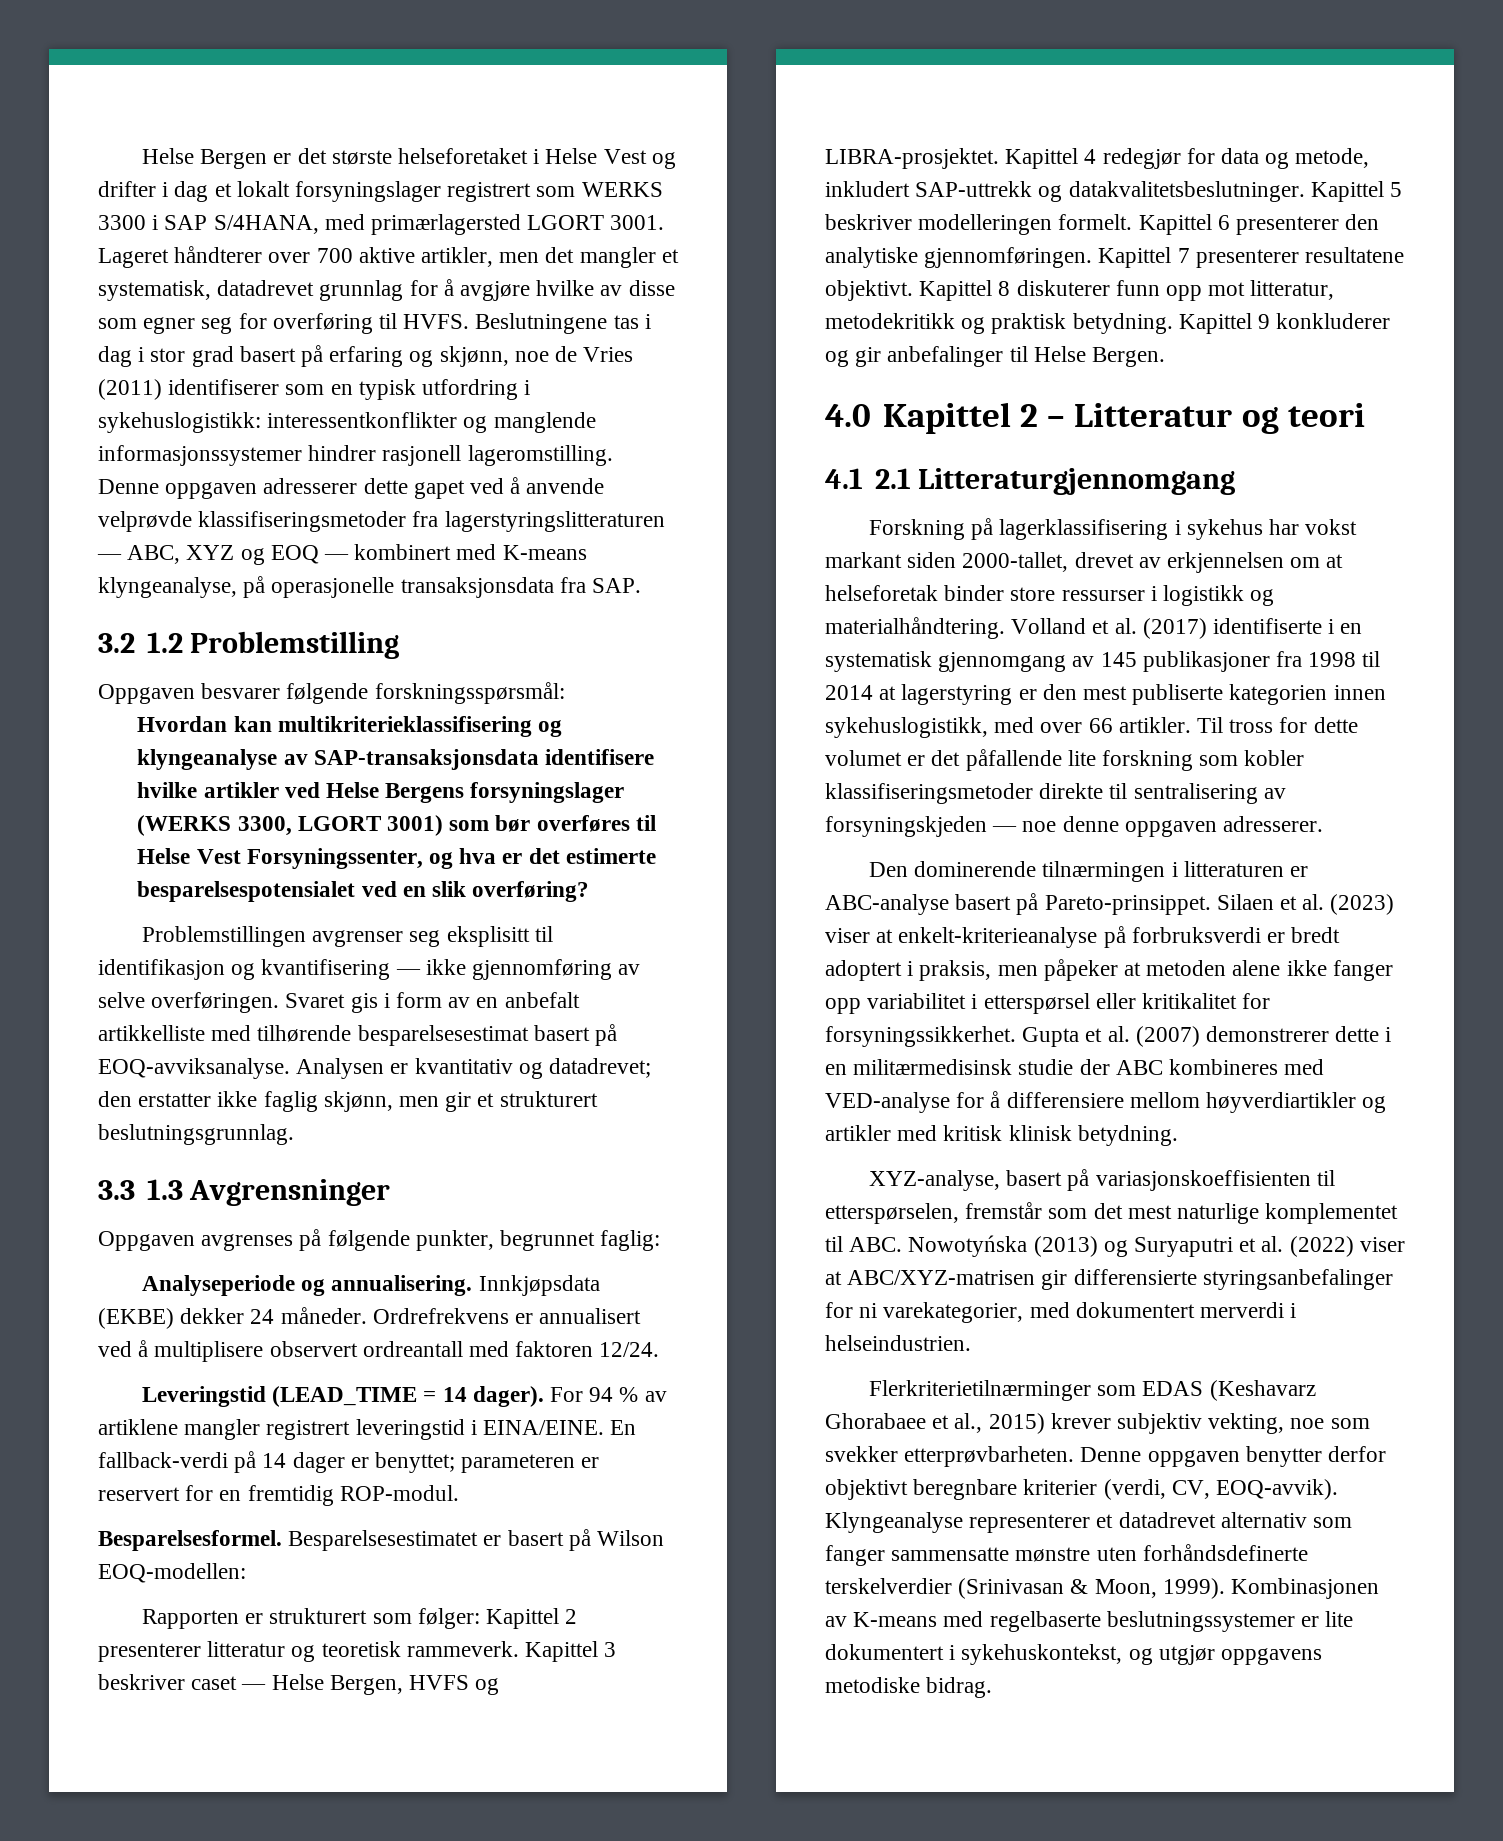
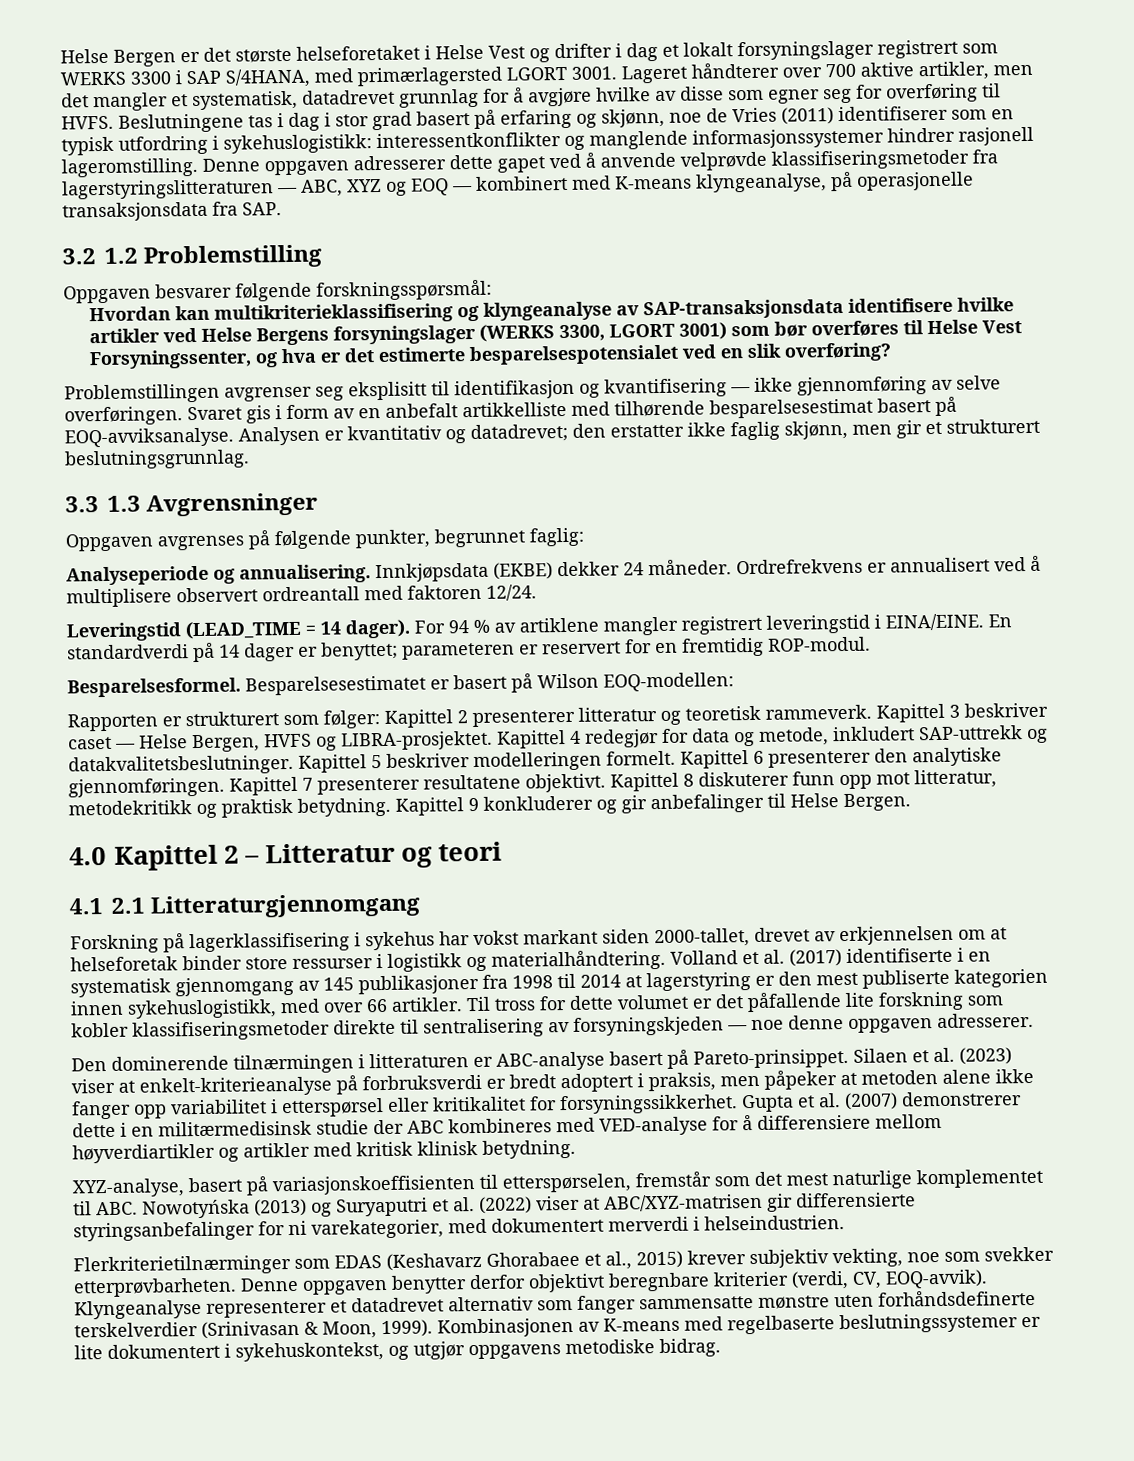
[98,1452,228,1468] fallback-verdi -> [67,644,189,660] standardverdi

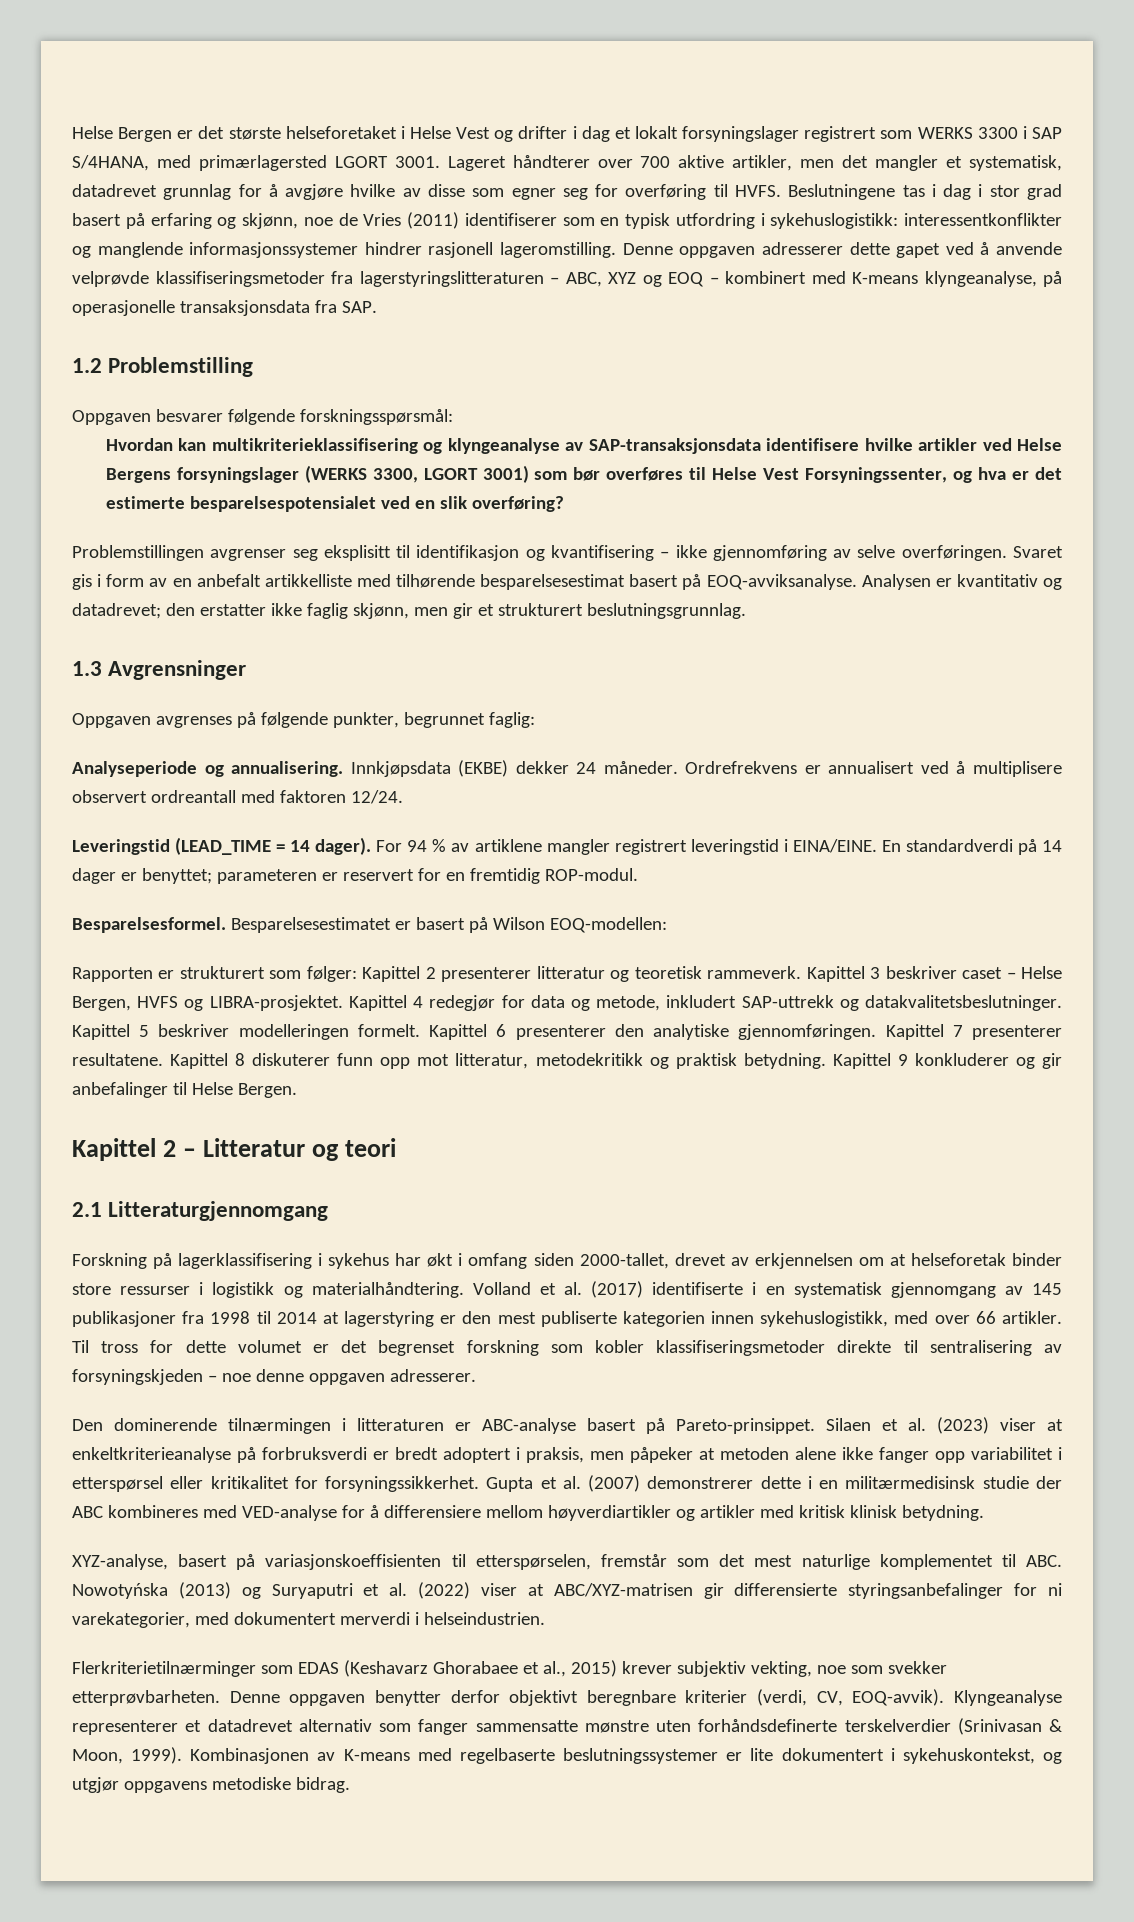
[277,187,298,194] — -> [550,277,559,284] –
[452,185,473,192] — -> [709,277,719,284] –
[62,248,96,265] 3.2 -> (377, 307) none
[730,386,751,393] — -> [660,551,670,558] –
[65,496,99,513] 3.3 -> (746, 611) none
[115,743,136,749] — -> [1006,972,1016,979] –
[423,773,606,793] resultatene objektivt. -> [72,1053,163,1066] resultatene.
[69,847,106,866] 4.0 -> (297, 1090) none
[69,898,103,915] 4.1 -> (397, 1147) none
[473,929,598,946] vokst markant -> [427,1253,528,1269] økt i omfang
[747,992,875,1013] påfallende lite -> [378,1340,456,1356] begrenset
[727,1025,748,1031] — -> [207,1375,217,1382] –
[139,1076,332,1097] enkelt-kriterieanalyse -> [72,1447,231,1463] enkeltkriterieanalyse

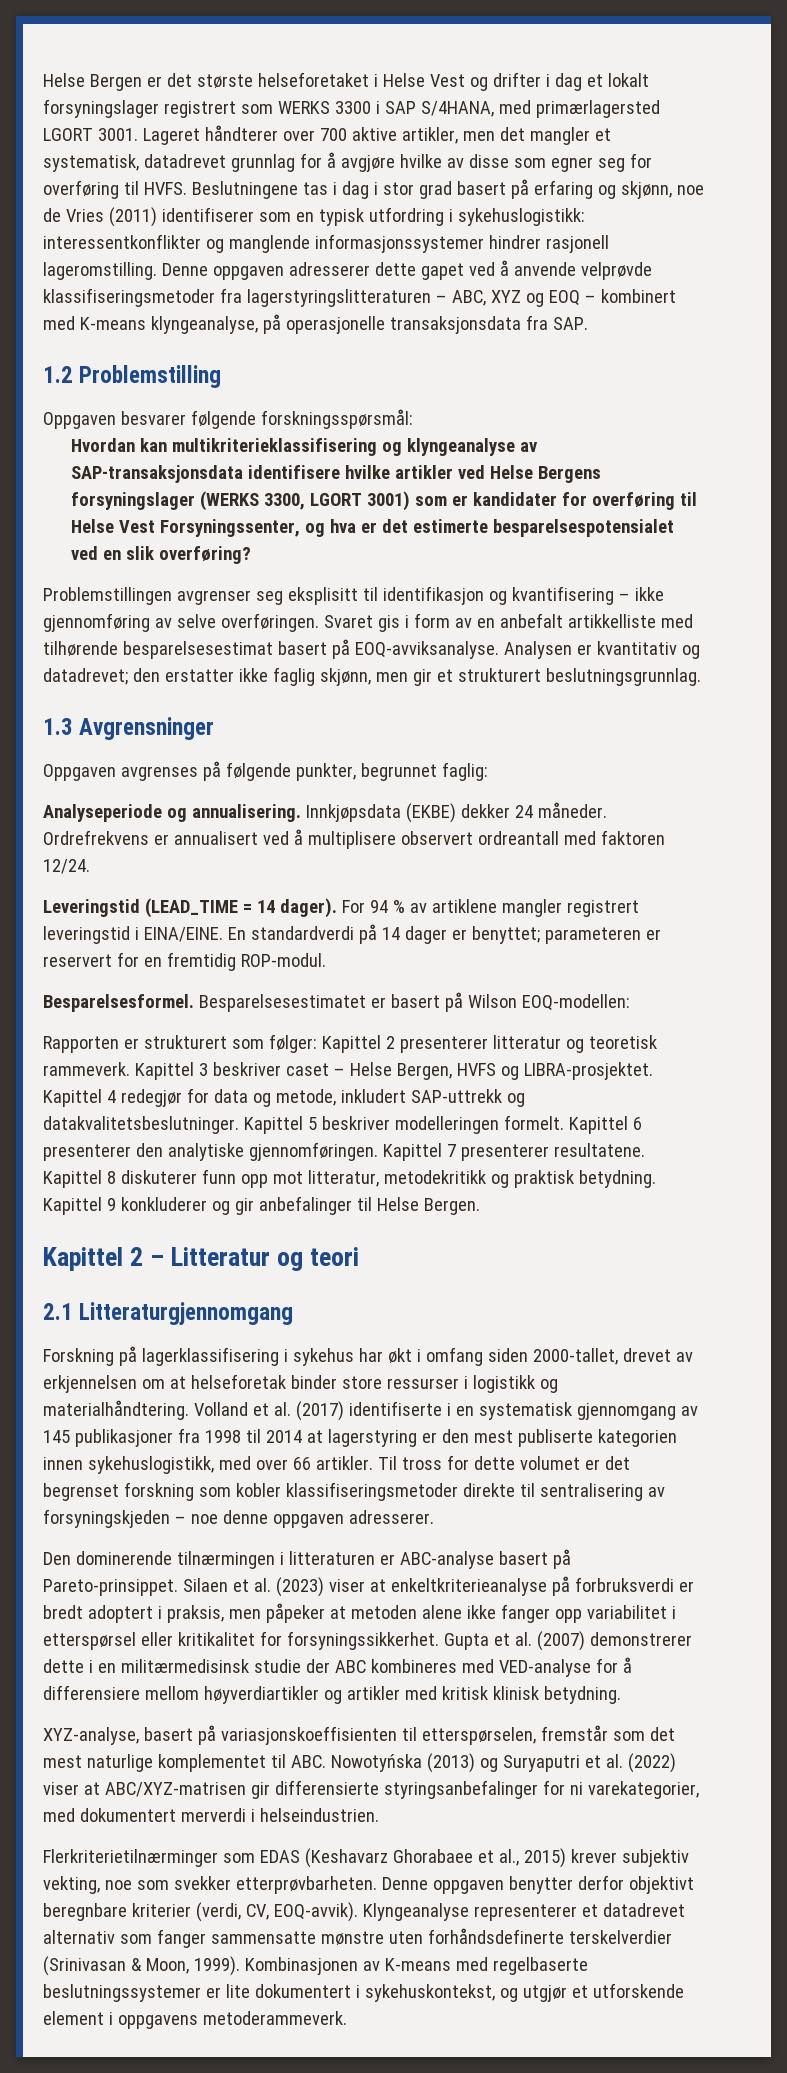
[573,467,684,481] bør overføres -> [452,492,676,510] er kandidater for overføring
[123,1777,350,1793] oppgavens metodiske bidrag. -> [571,1983,684,1998] [43,2011,347,2029] et utforskende element i oppgavens metoderammeverk.

